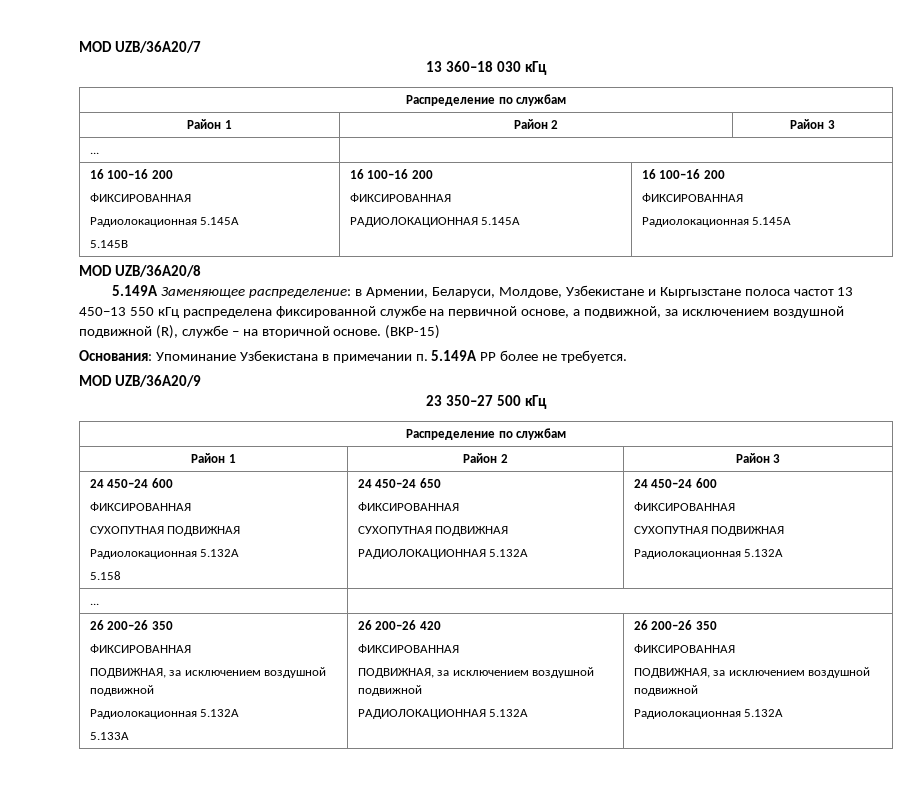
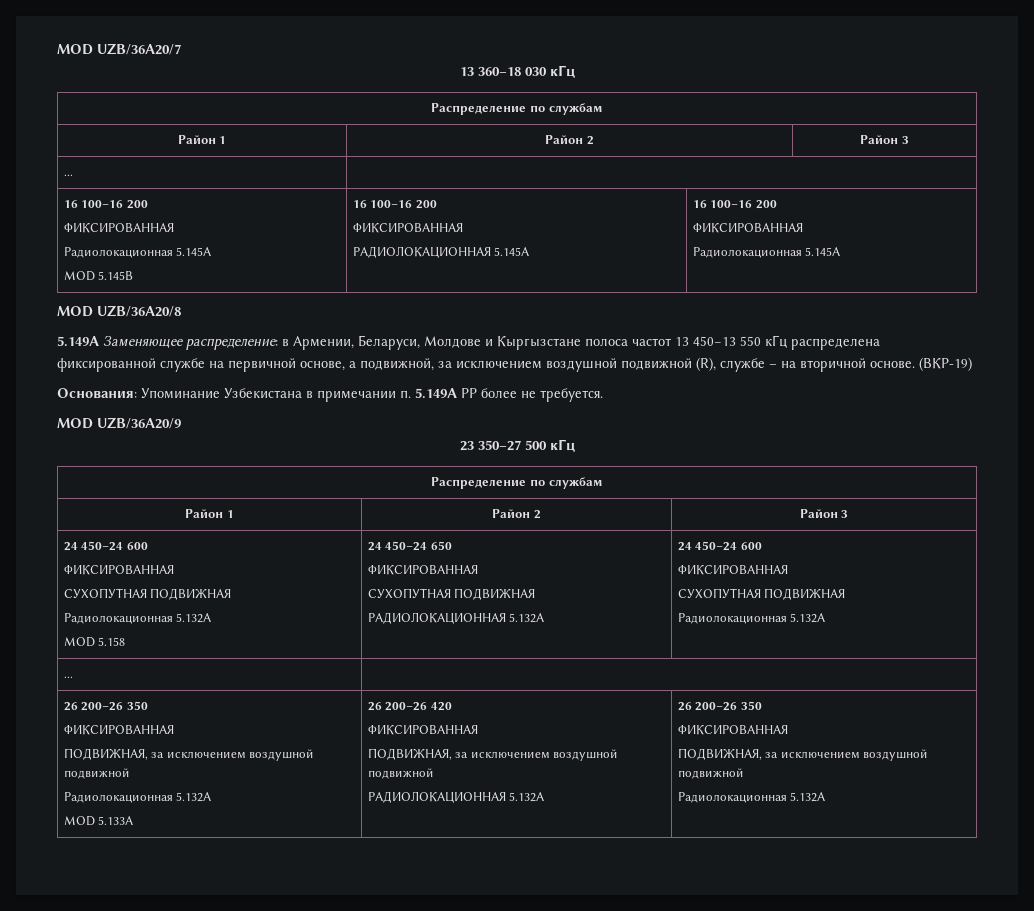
(240, 221) none -> [63,271,95,281] MOD
[498,285,644,298] Молдове, Узбекистане -> [424,336,481,348] Молдове
[385,325,441,339] (ВКР-15) -> [919,357,972,371] (ВКР-19)
(240, 553) none -> [63,637,95,647] MOD
(240, 713) none -> [63,816,95,826] MOD

